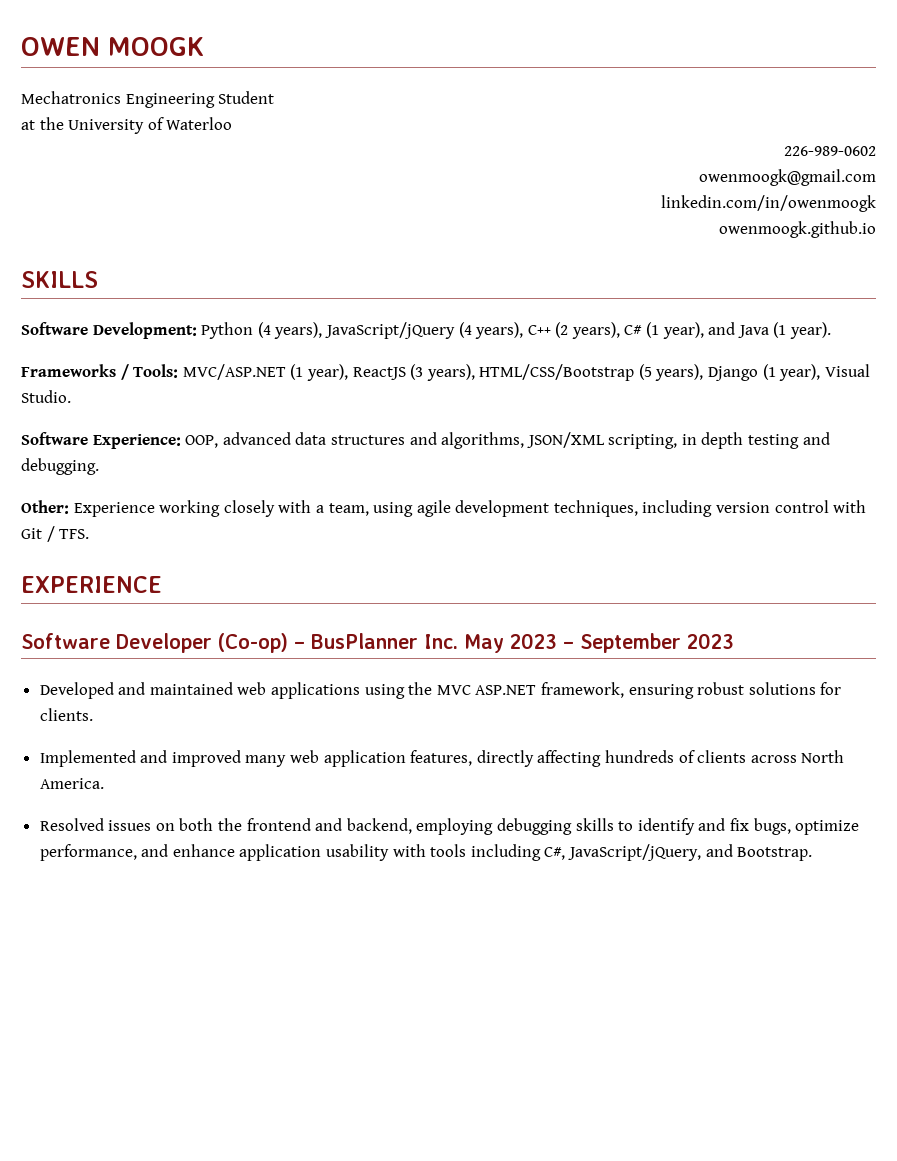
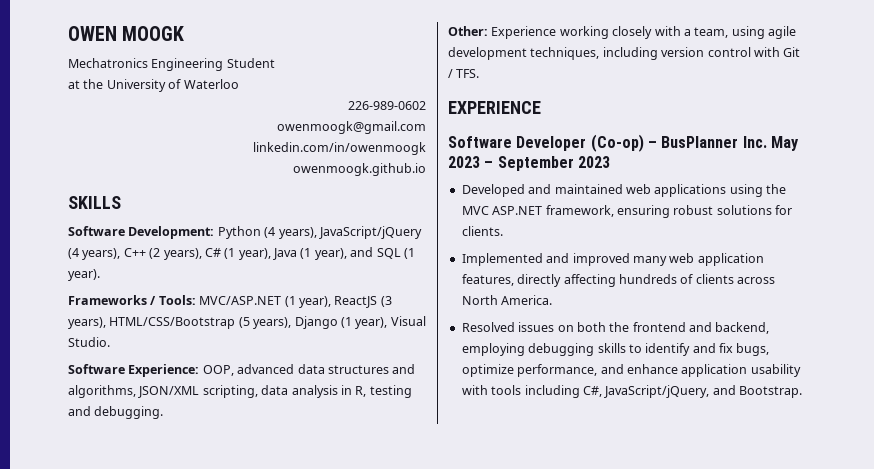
[708,322,769,338] and Java -> [273,247,401,260] Java (1 year), and SQL
[681,432,744,449] in depth -> [261,385,367,398] data analysis in R,

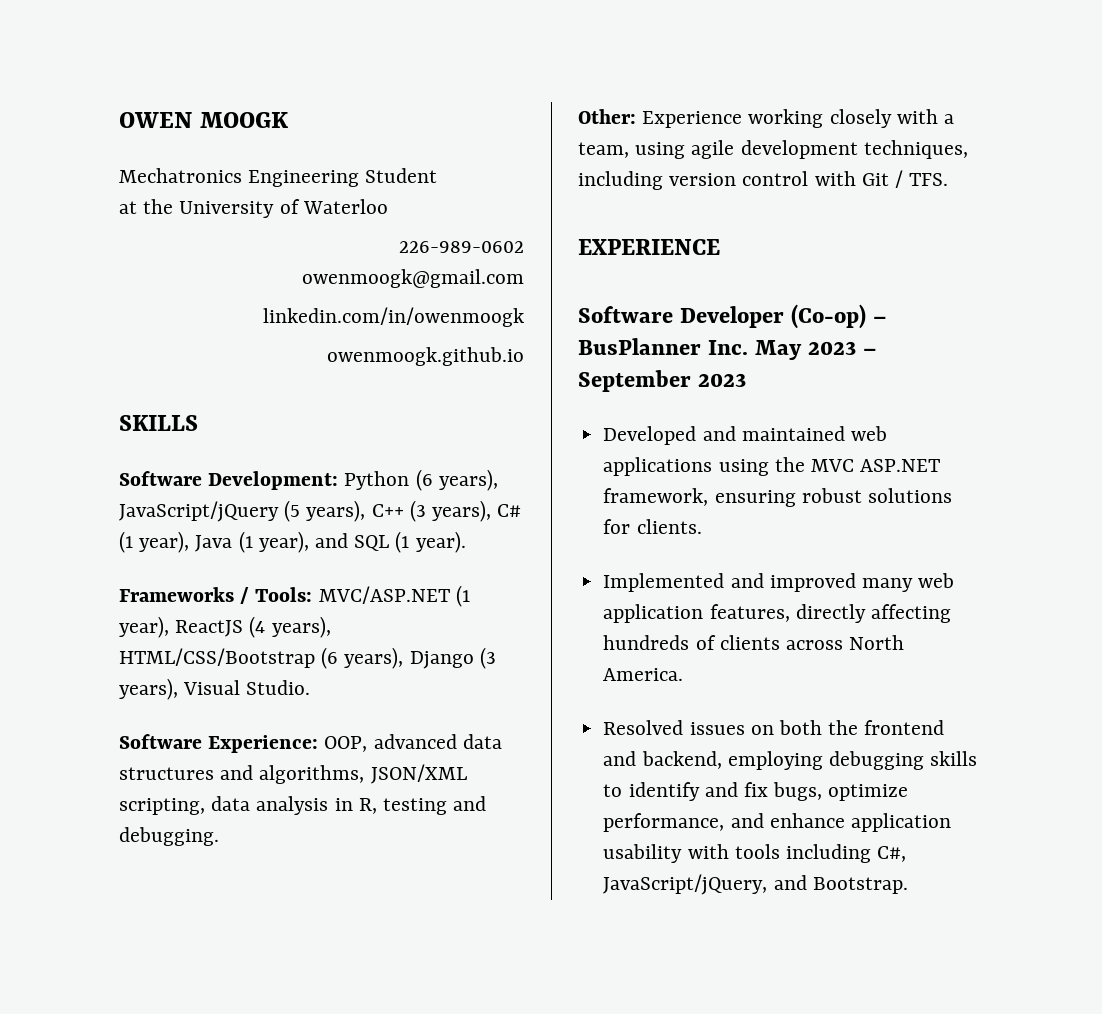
[264,227,276,238] (4 -> [415,469,433,491] (6
[68,248,79,259] (4 -> [284,500,301,522] (5
[149,248,161,259] (2 -> [409,500,426,522] (3
[380,296,392,307] [68,316,388,329] (3 years), HTML/CSS/Bootstrap (5 years), Django (1 year), -> [249,616,331,638] [119,647,496,669] [119,678,178,700] (4 years), HTML/CSS/Bootstrap (6 years), Django (3 years),

